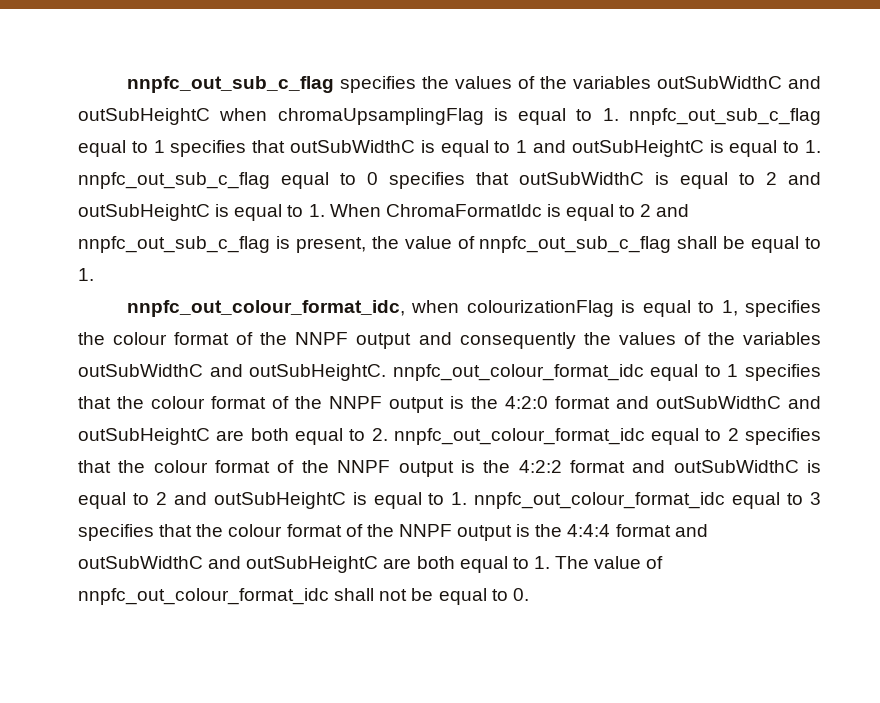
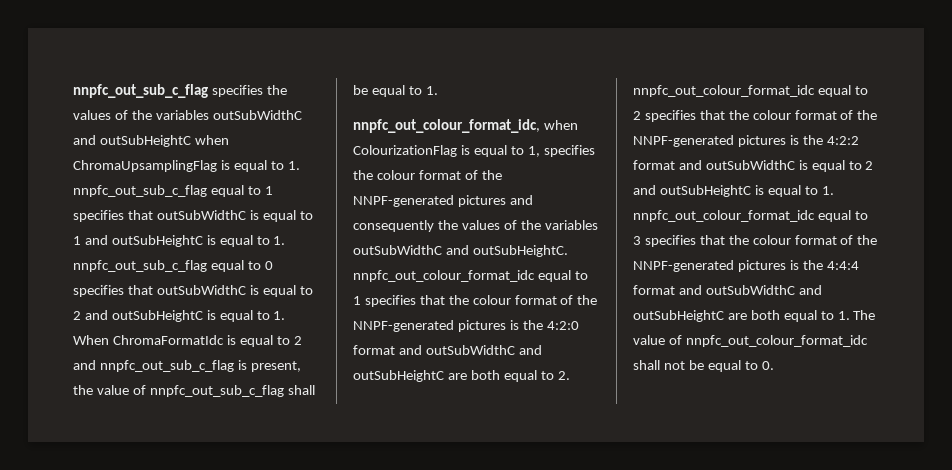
[277,108,484,125] chromaUpsamplingFlag -> [73,160,217,172] ChromaUpsamplingFlag
[466,300,614,317] colourizationFlag -> [353,145,457,157] ColourizationFlag
[295,332,412,349] NNPF output -> [353,195,506,207] NNPF-generated pictures
[329,396,444,413] NNPF output -> [353,320,506,332] NNPF-generated pictures
[337,460,454,477] NNPF output -> [633,135,786,147] NNPF-generated pictures
[398,524,513,541] NNPF output -> [633,260,786,272] NNPF-generated pictures

